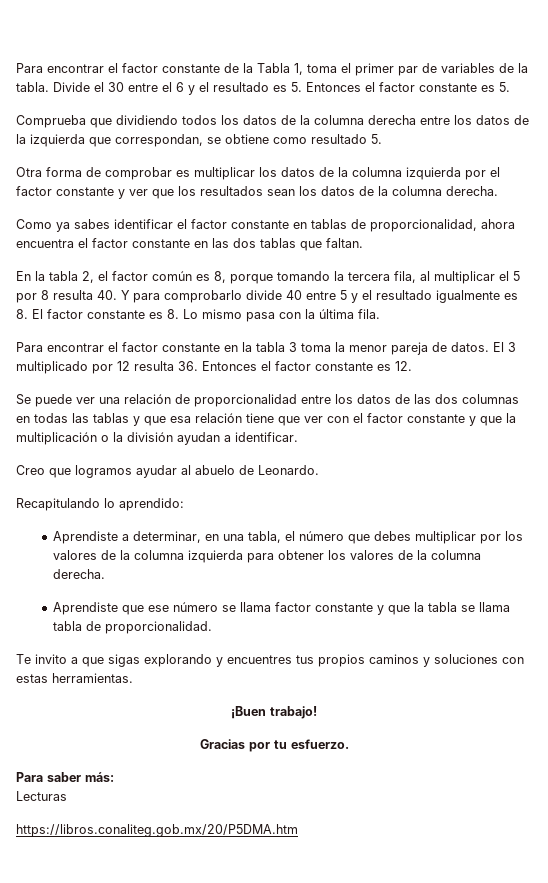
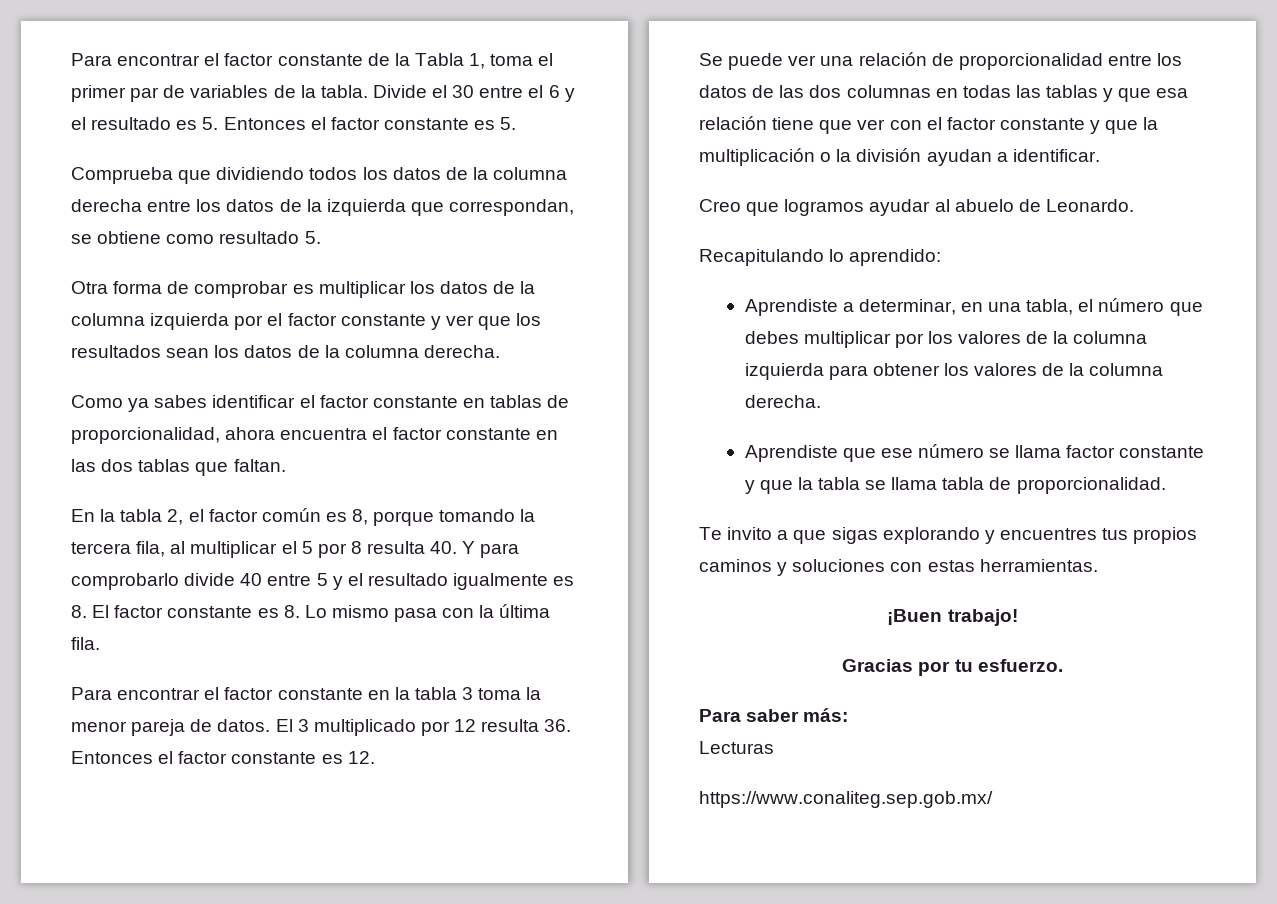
[16,824,298,837] https://libros.conaliteg.gob.mx/20/P5DMA.htm -> [699,791,993,808] https://www.conaliteg.sep.gob.mx/

